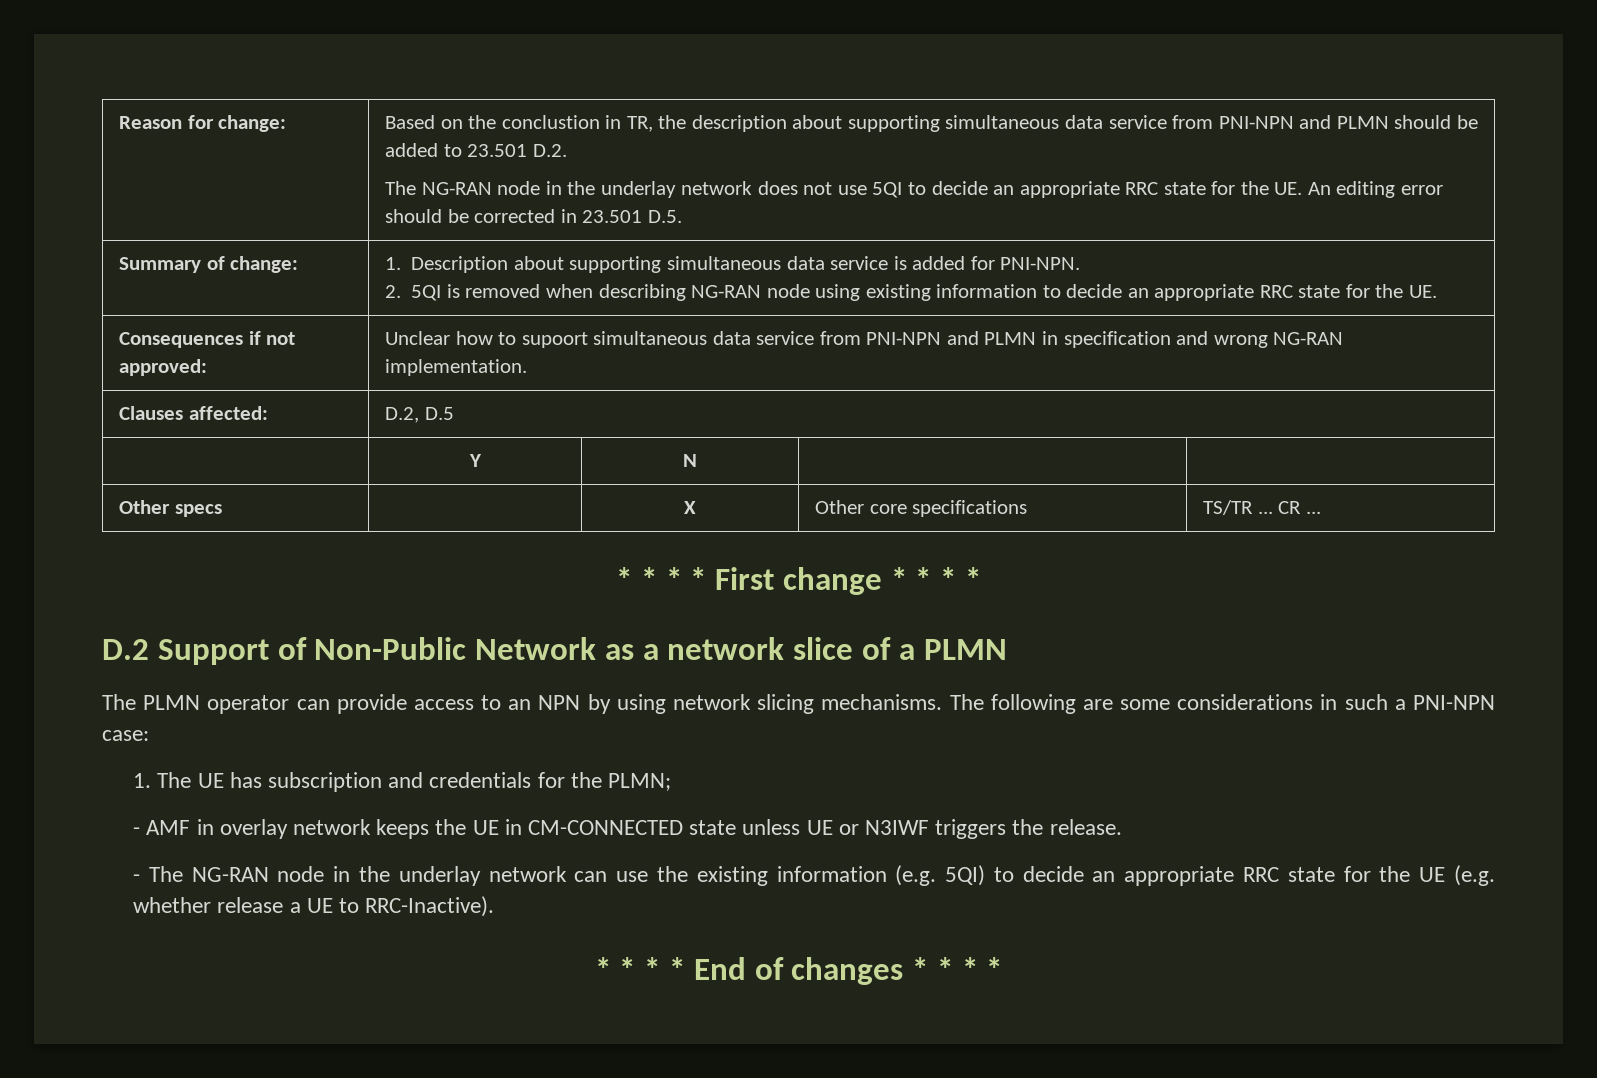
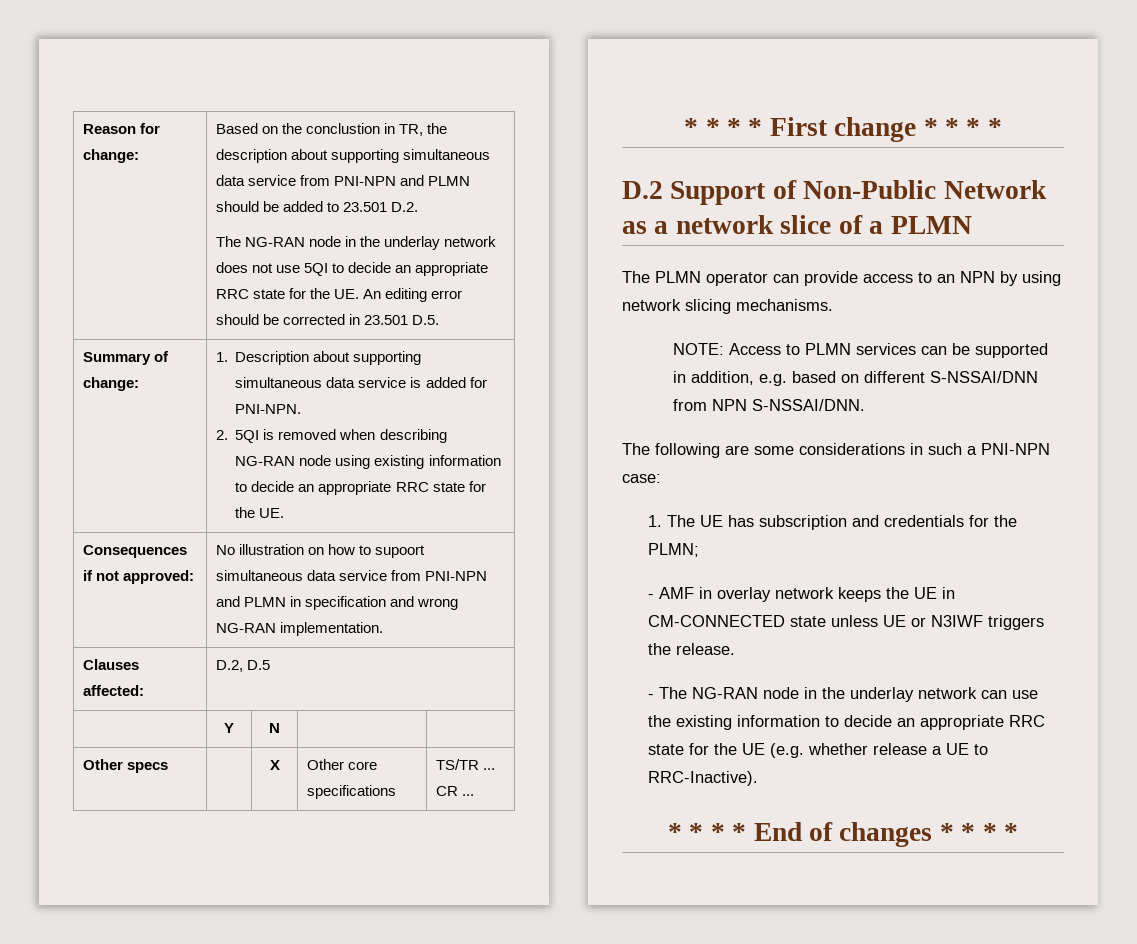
[385,331,451,345] Unclear -> [215,544,324,555] No illustration on
(943, 702) none -> [673,343,1049,358] [673,371,1039,386] [673,399,866,411] // NOTE: Access to PLMN services can be supported in addition, e.g. based on different S-NSSAI/DNN from NPN S-NSSAI/DNN. //
[895,865,986,886] (e.g. 5QI) -> (820, 721) none

